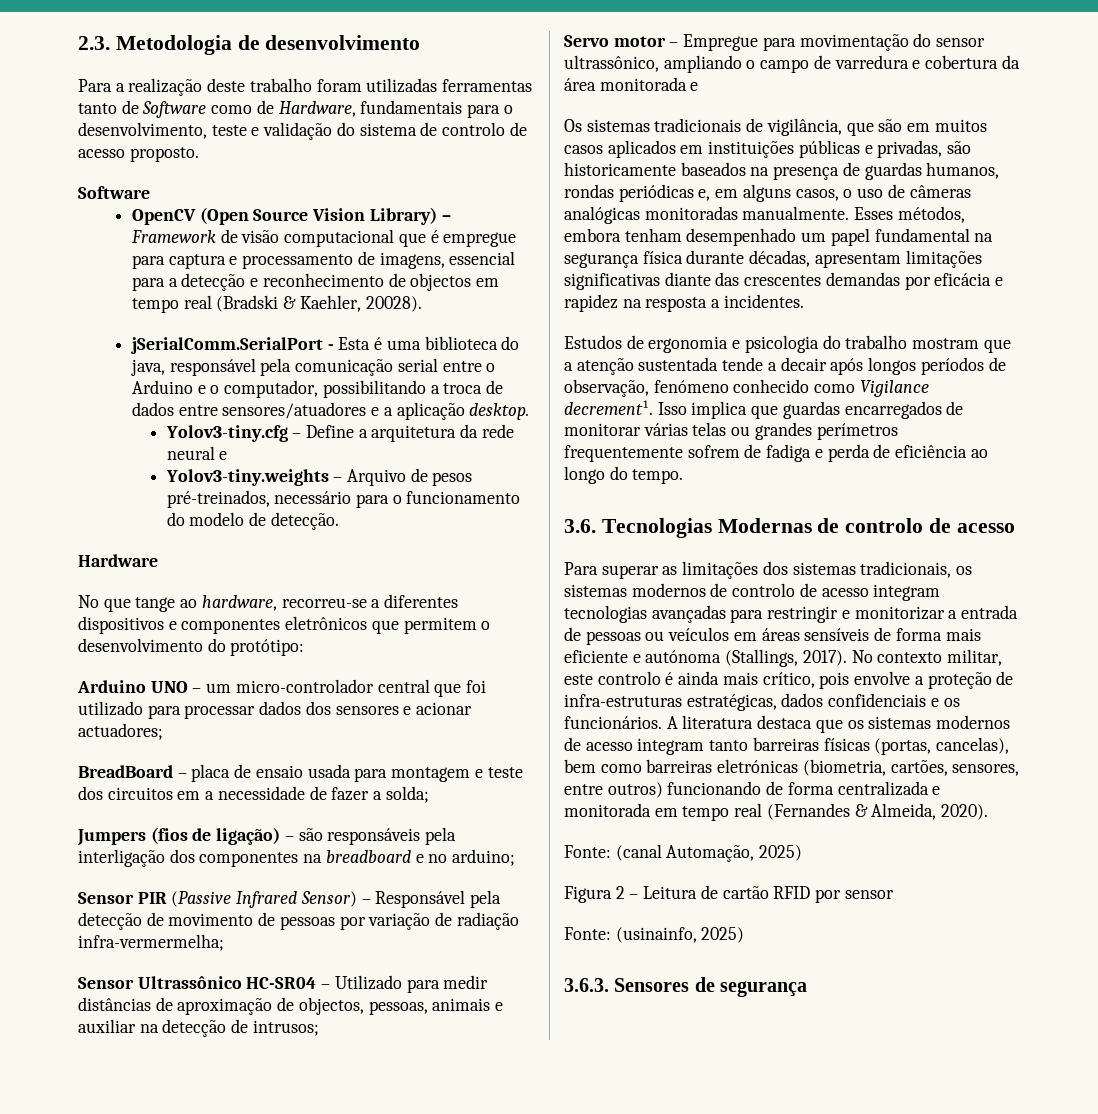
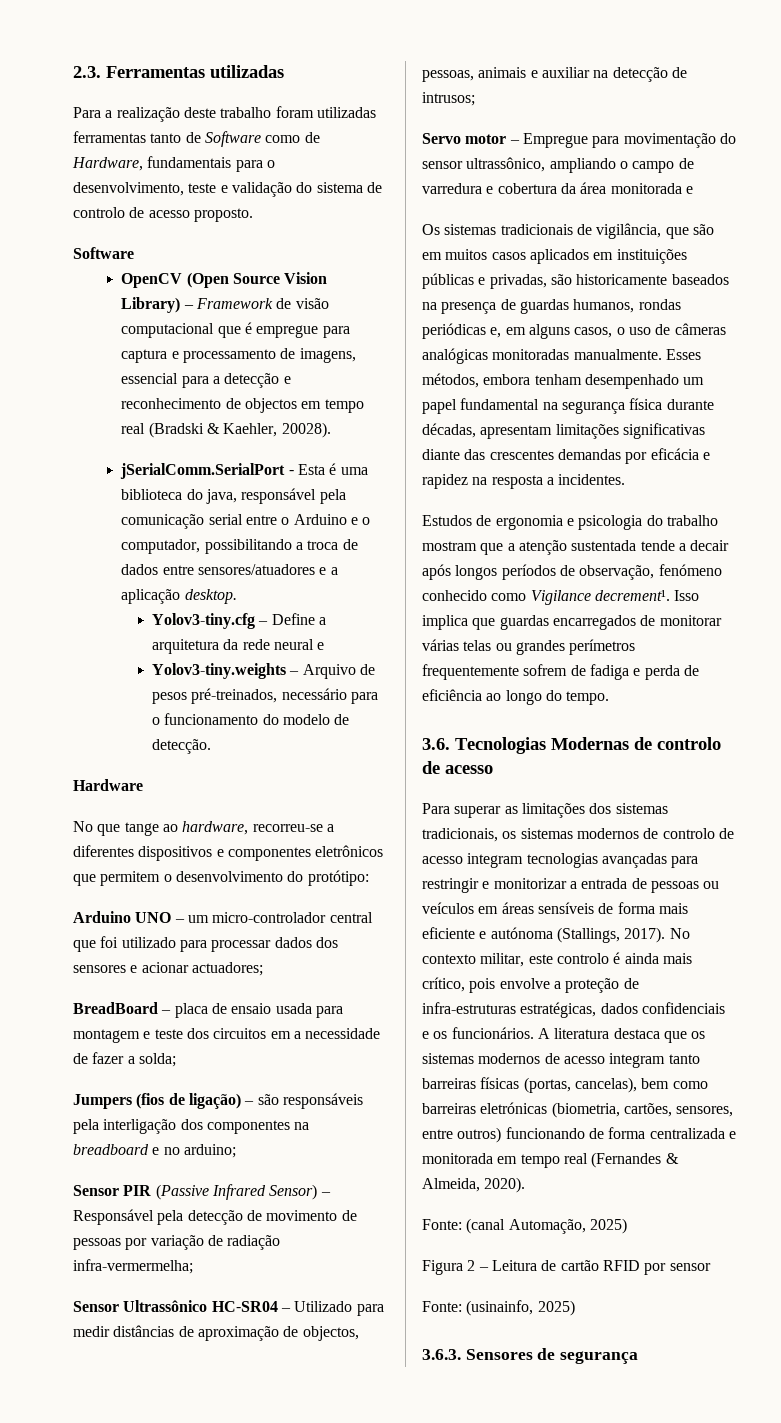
[115,35,421,55] Metodologia de desenvolvimento -> [106,65,284,78] Ferramentas utilizadas

